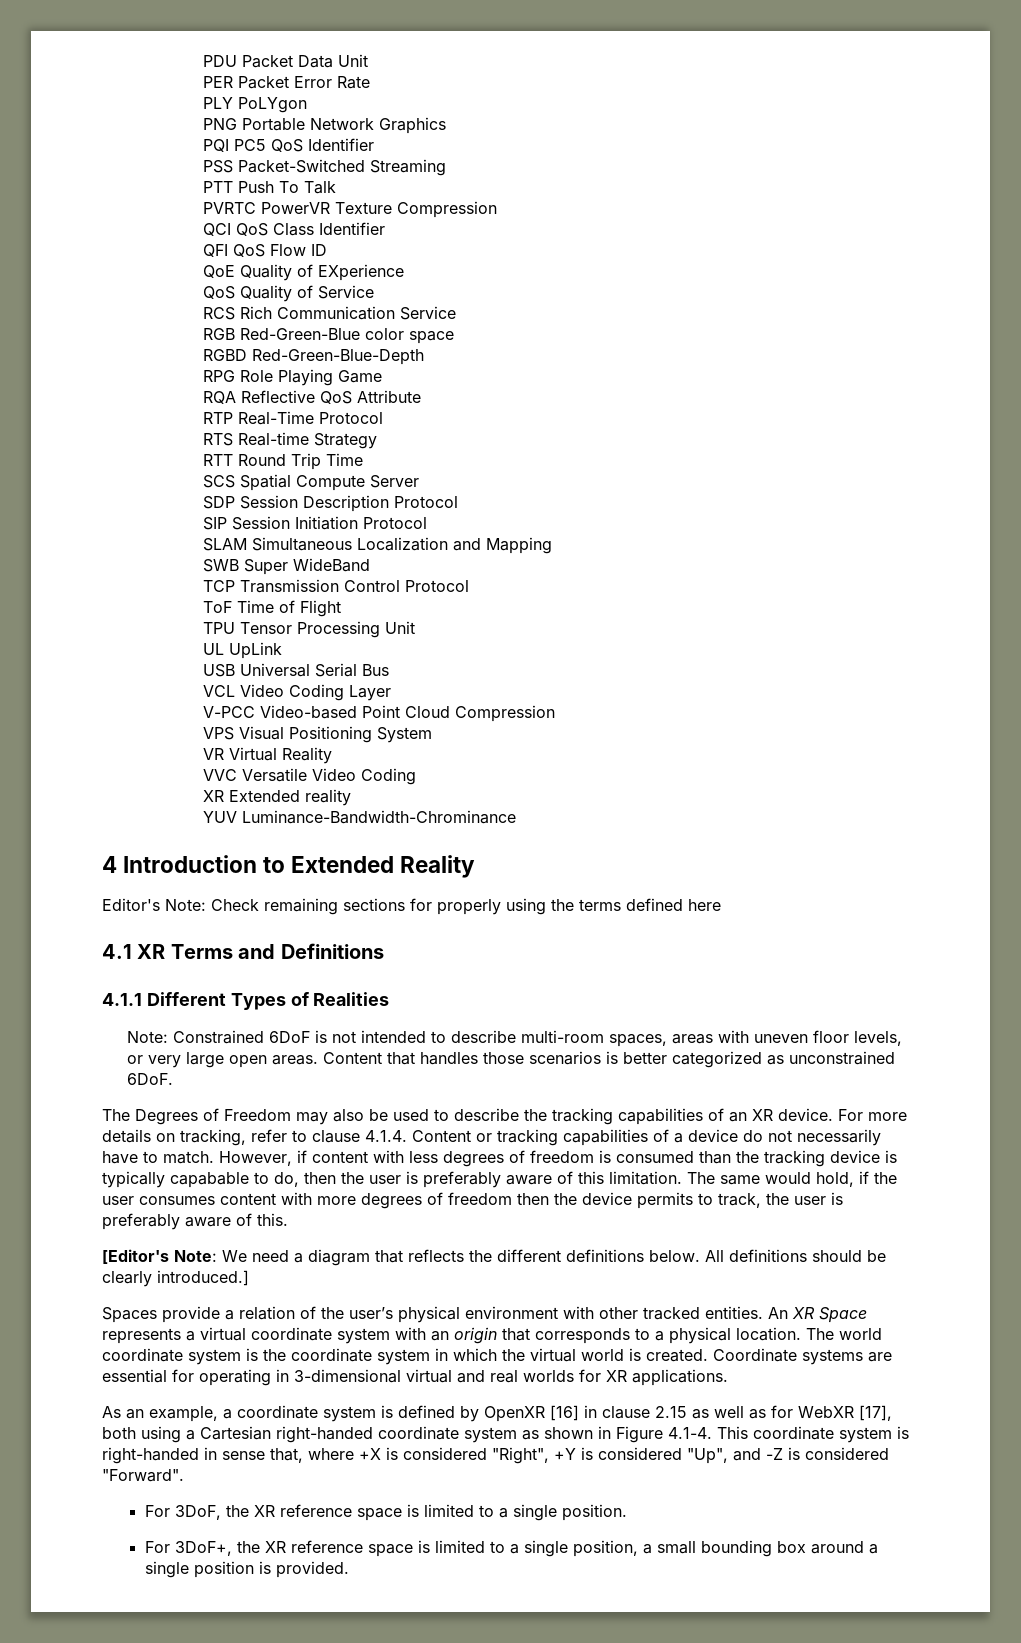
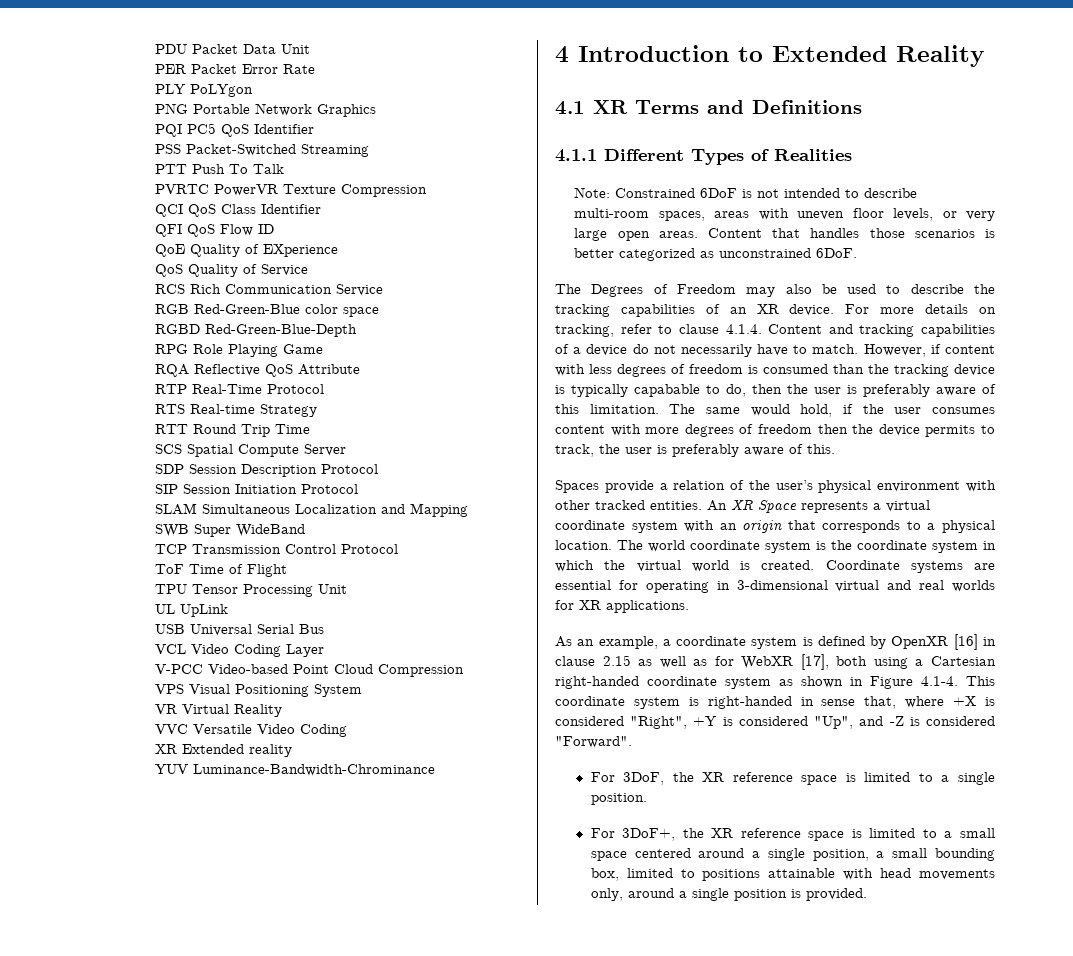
[102,898,721,915] // Editor's Note: Check remaining sections for properly using the terms defined here -> (985, 56) none
[476,1133,492,1142] or -> [828,324,853,334] and
[102,1249,886,1266] [102,1270,249,1287] // [Editor's Note: We need a diagram that reflects the different definitions below. All definitions should be clearly introduced.] -> (835, 449) none
(519, 1549) none -> [960,828,995,838] [590,848,761,861] small space centered around a
[776,1541,806,1553] box -> [590,868,995,881] [590,888,623,901] box, limited to positions attainable with head movements only,

